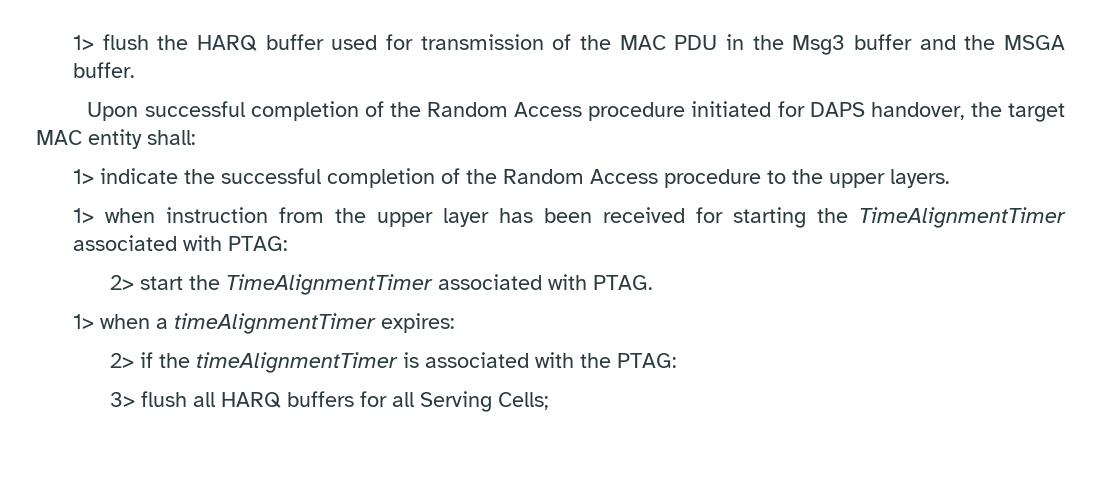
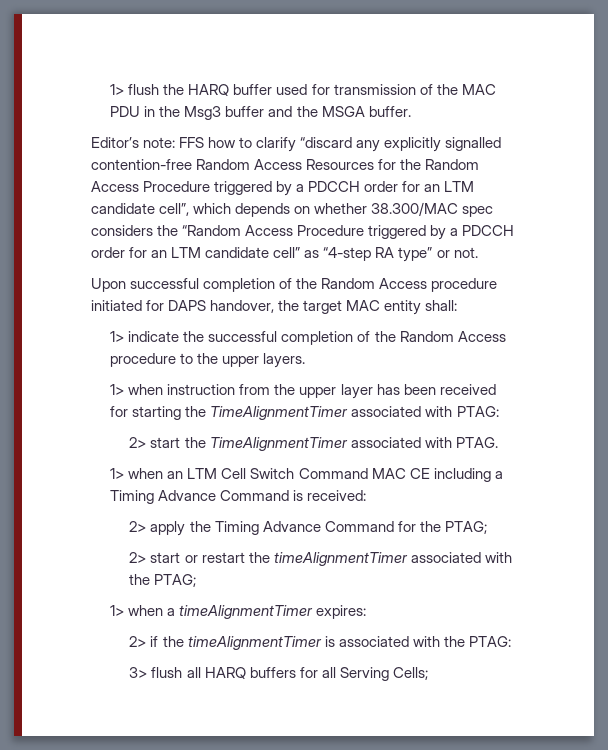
(135, 70) none -> [91,137,502,152] [91,159,480,170] [91,181,475,196] [91,202,494,217] [91,225,515,240] [91,247,478,262] // Editor’s note: FFS how to clarify “discard any explicitly signalled contention-free Random Access Resources for the Random Access Procedure triggered by a PDCCH order for an LTM candidate cell”, which depends on whether 38.300/MAC spec considers the “Random Access Procedure triggered by a PDCCH order for an LTM candidate cell” as “4-step RA type” or not.
(653, 282) none -> [110,468,503,482] [110,490,367,504] [129,521,487,536] [129,552,512,566] [129,574,197,587] // 1> when an LTM Cell Switch Command MAC CE including a Timing Advance Command is received: // 2> apply the Timing Advance Command for the PTAG; // 2> start or restart the timeAlignmentTimer associated with the PTAG;

